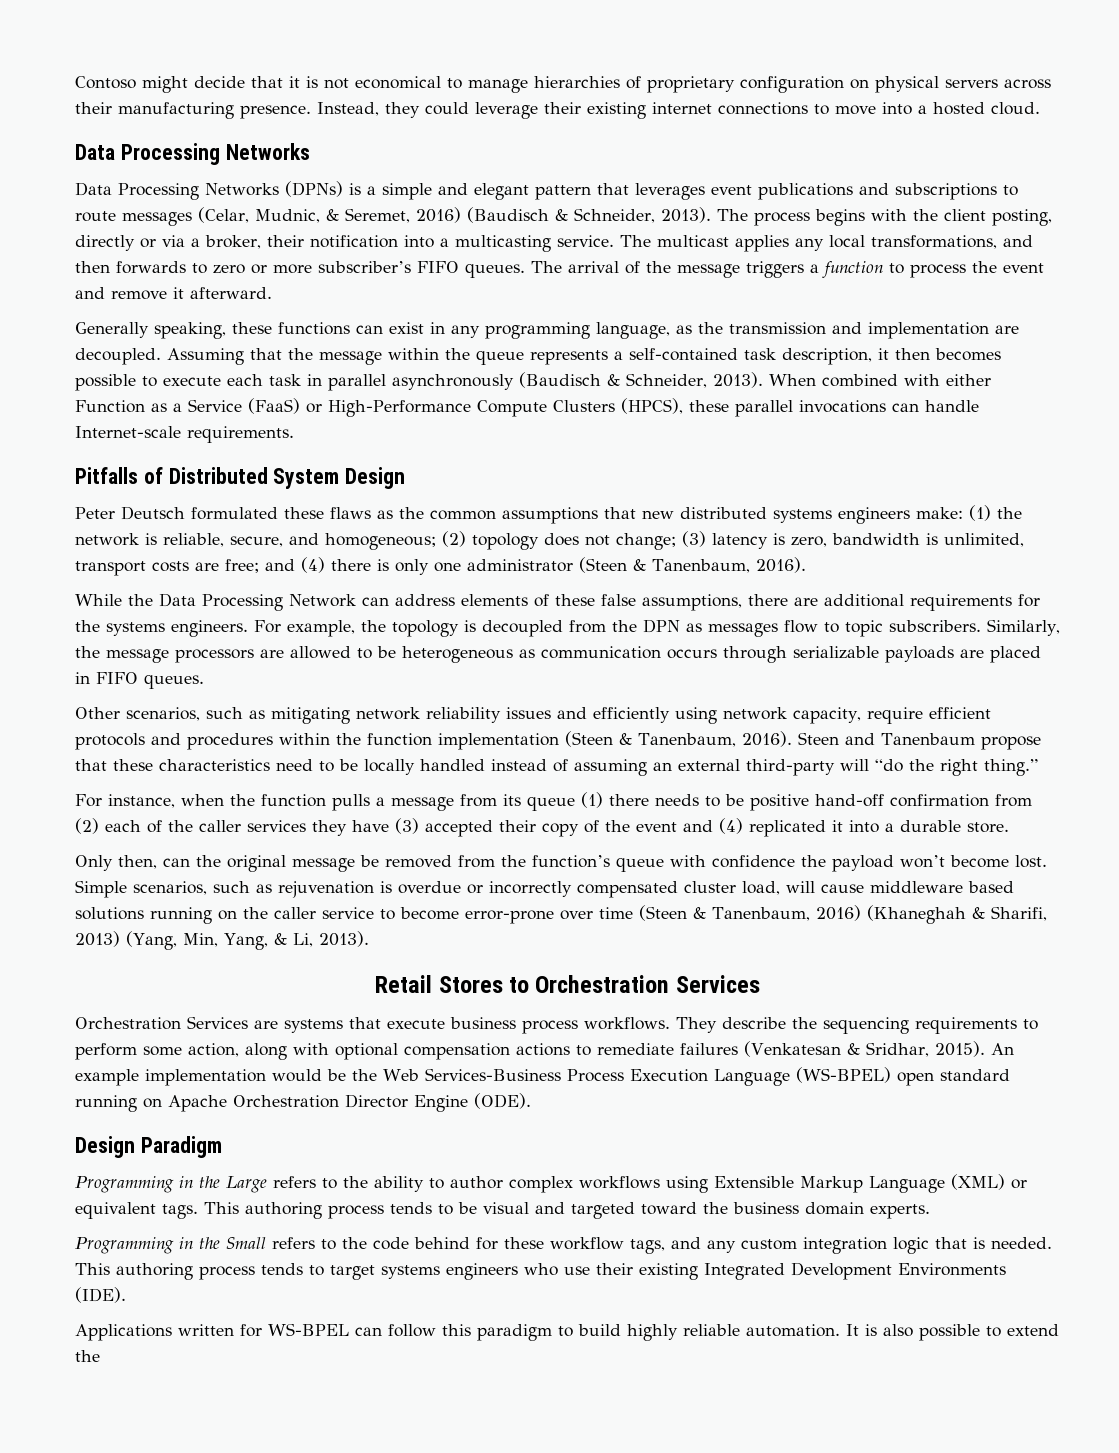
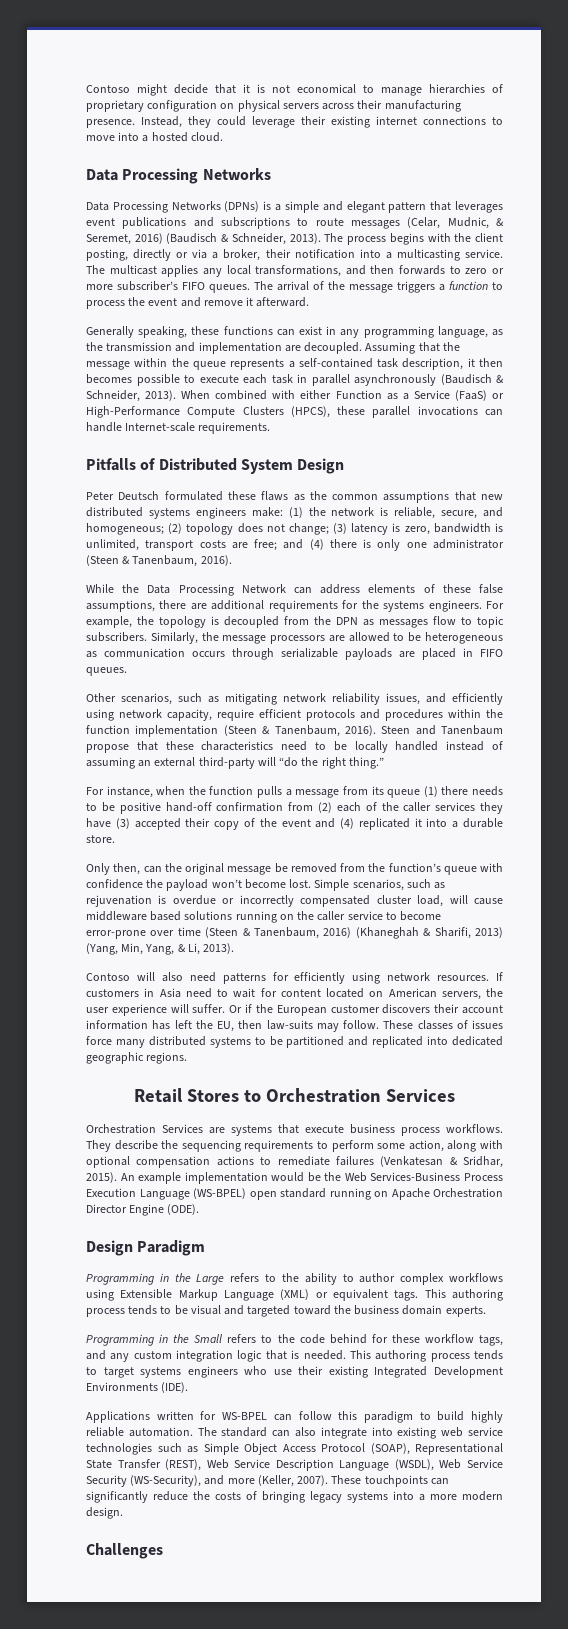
[506,707,551,719] issues -> [386,693,420,705] issues,
(369, 939) none -> [86,972,503,984] [86,988,503,1000] [86,1004,503,1016] [86,1020,503,1032] [86,1036,503,1048] [86,1052,188,1064] // Contoso will also need patterns for efficiently using network resources. If customers in Asia need to wait for content located on American servers, the user experience will suffer. Or if the European customer discovers their account information has left the EU, then law-suits may follow. These classes of issues force many distributed systems to be partitioned and replicated into dedicated geographic regions.
[846,1324,1059,1341] [75,1350,100,1362] It is also possible to extend the -> [197,1427,504,1439] [86,1443,503,1455] [86,1459,503,1471] [86,1475,449,1487] [86,1491,503,1503] [86,1507,123,1519] [86,1543,163,1559] The standard can also integrate into existing web service technologies such as Simple Object Access Protocol (SOAP), Representational State Transfer (REST), Web Service Description Language (WSDL), Web Service Security (WS-Security), and more (Keller, 2007). These touchpoints can significantly reduce the costs of bringing legacy systems into a more modern design. // Challenges

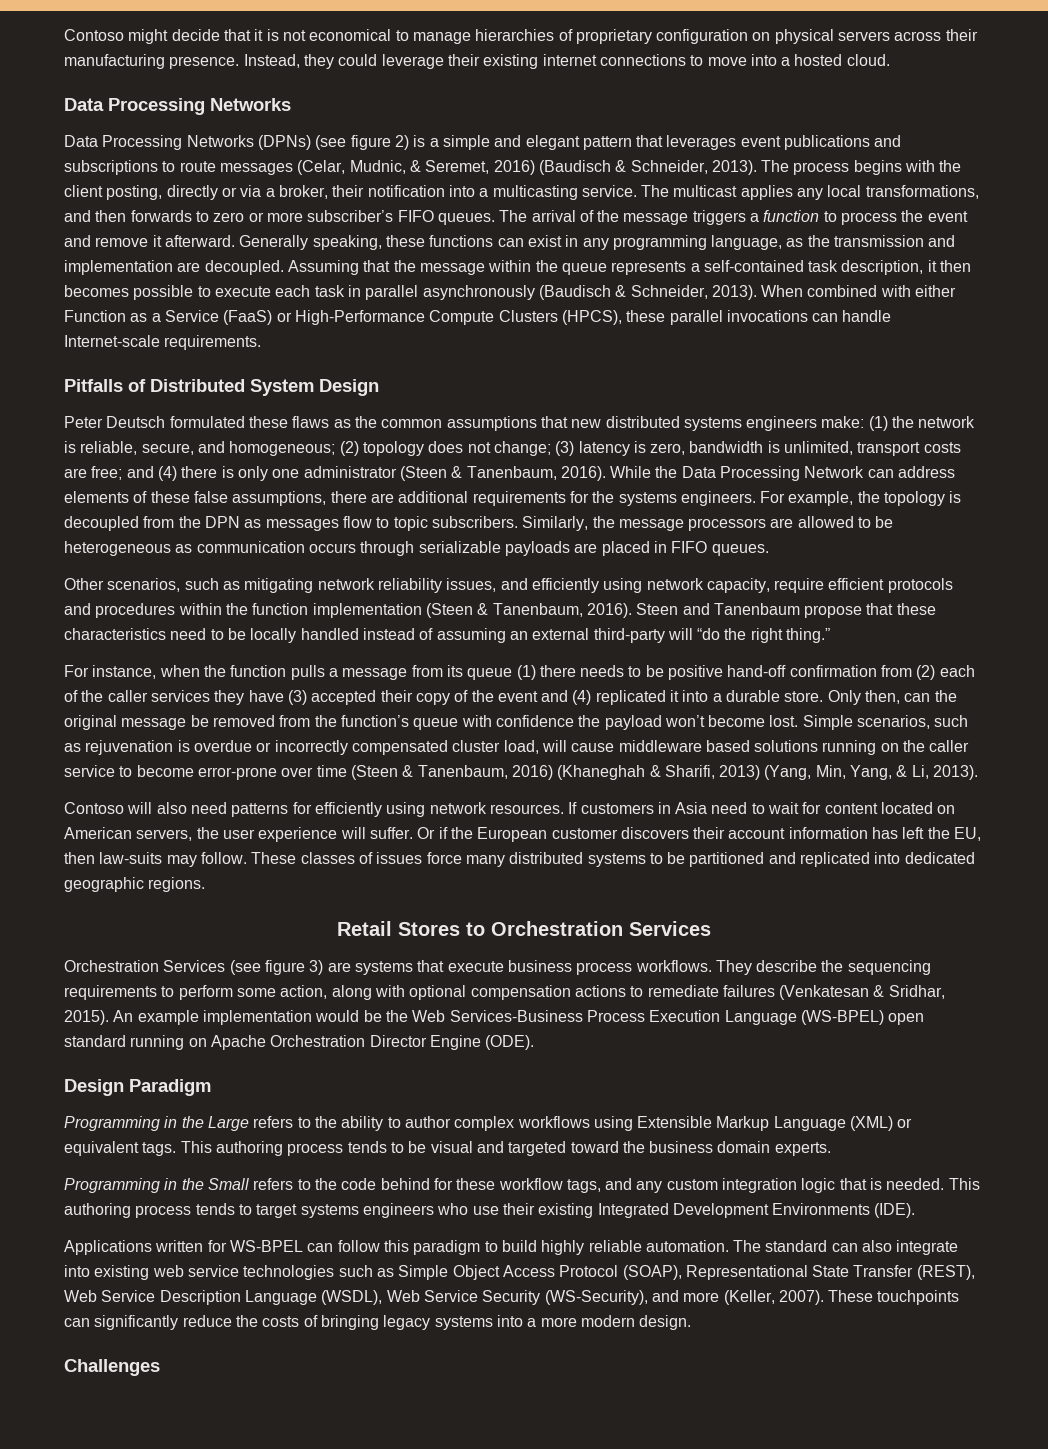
(260, 206) none -> [315,135,409,150] (see figure 2)
(310, 302) // -> (235, 241) none
(232, 560) // -> (606, 473) none
(115, 839) // -> (824, 696) none
(203, 1128) none -> [229,960,324,975] (see figure 3)

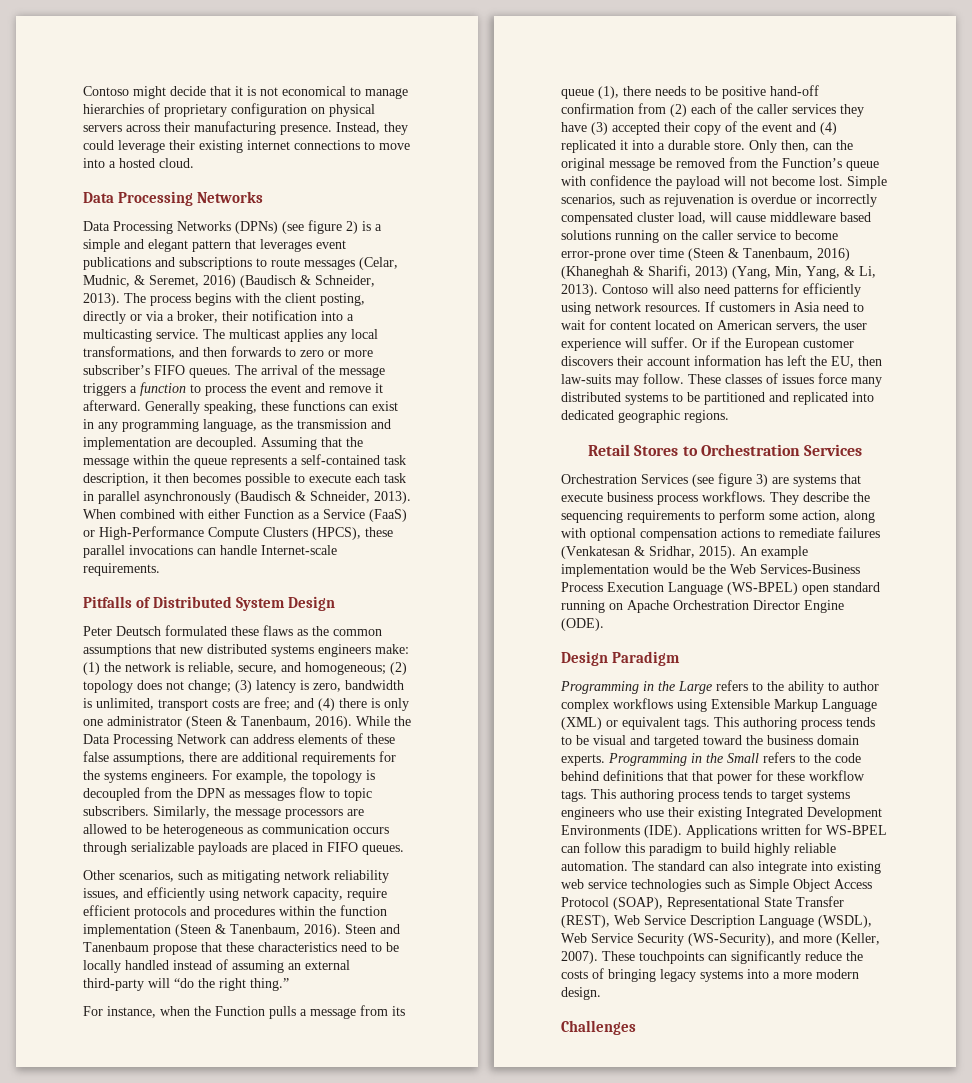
[230,665,287,677] function -> [215,1006,265,1016] Function
[516,665,536,680] (1) -> [598,86,619,99] (1),
[340,715,409,727] function’s -> [782,158,842,168] Function’s
[664,715,705,727] won’t -> [724,176,768,186] will not
(979, 772) // -> (598, 290) none
(831, 1149) // -> (605, 760) none
[433,1178,945,1193] for these workflow tags, and any custom integration logic that is needed. -> [603,770,865,784] [561,790,587,802] definitions that that power for these workflow tags.
(916, 1210) // -> (682, 831) none

